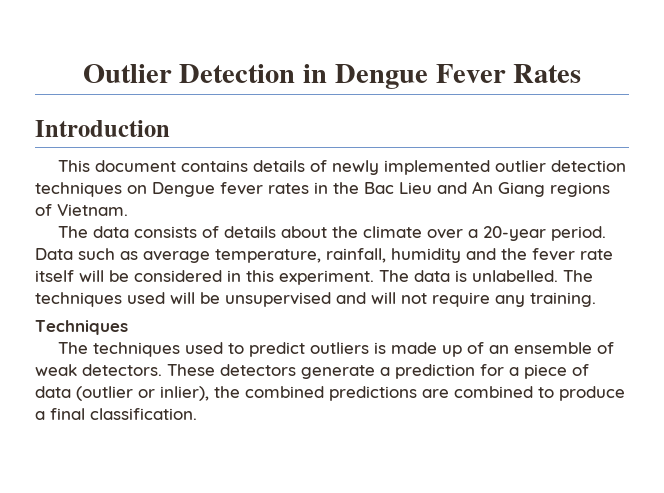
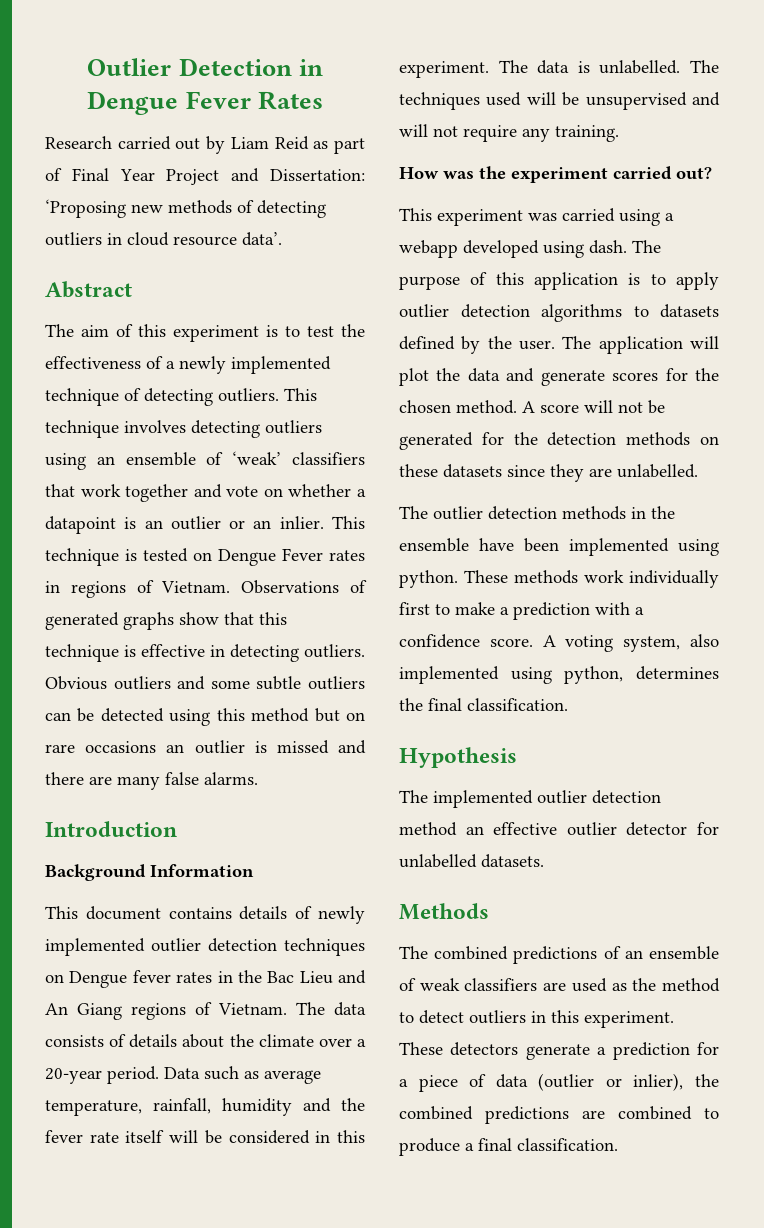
(582, 73) none -> [45,136,365,154] [45,168,365,185] [45,199,326,218] [45,232,282,246] [45,281,132,298] [45,324,365,342] [45,356,331,374] [45,388,317,406] [45,420,322,438] [45,451,365,470] [45,484,366,502] [45,516,365,534] [45,548,365,566] [45,580,367,598] [45,612,287,630] [45,644,365,662] [45,676,365,690] [45,708,365,726] [45,740,366,754] [45,772,258,790] // Research carried out by Liam Reid as part of Final Year Project and Dissertation: ‘Proposing new methods of detecting outliers in cloud resource data’. // Abstract // The aim of this experiment is to test the effectiveness of a newly implemented technique of detecting outliers. This technique involves detecting outliers using an ensemble of ‘weak’ classifiers that work together and vote on whether a datapoint is an outlier or an inlier. This technique is tested on Dengue Fever rates in regions of Vietnam. Observations of generated graphs show that this technique is effective in detecting outliers. Obvious outliers and some subtle outliers can be detected using this method but on rare occasions an outlier is missed and there are many false alarms.
(170, 128) none -> [45,864,254,881] // Background Information
(128, 210) // -> (287, 1009) none
[35,320,128,335] [58,342,463,357] Techniques // The techniques used to predict outliers is made up -> [399,166,712,183] [399,208,674,226] [399,240,661,258] [399,272,719,290] [399,304,719,322] [399,336,719,354] [399,368,719,386] [399,400,665,414] [399,432,719,450] [399,464,698,482] [399,506,675,520] [399,538,719,556] [399,570,719,588] [399,602,644,620] [399,634,719,652] [399,666,719,684] [399,698,568,711] [399,747,517,768] [399,790,661,808] [399,822,719,836] [399,854,544,868] [399,903,489,920] [399,946,598,964] How was the experiment carried out? // This experiment was carried using a webapp developed using dash. The purpose of this application is to apply outlier detection algorithms to datasets defined by the user. The application will plot the data and generate scores for the chosen method. A score will not be generated for the detection methods on these datasets since they are unlabelled. // The outlier detection methods in the ensemble have been implemented using python. These methods work individually first to make a prediction with a confidence score. A voting system, also implemented using python, determines the final classification. // Hypothesis // The implemented outlier detection method an effective outlier detector for unlabelled datasets. // Methods // The combined predictions
[82,364,162,376] detectors. -> [464,978,720,992] [399,1010,674,1028] classifiers are used as the method to detect outliers in this experiment.

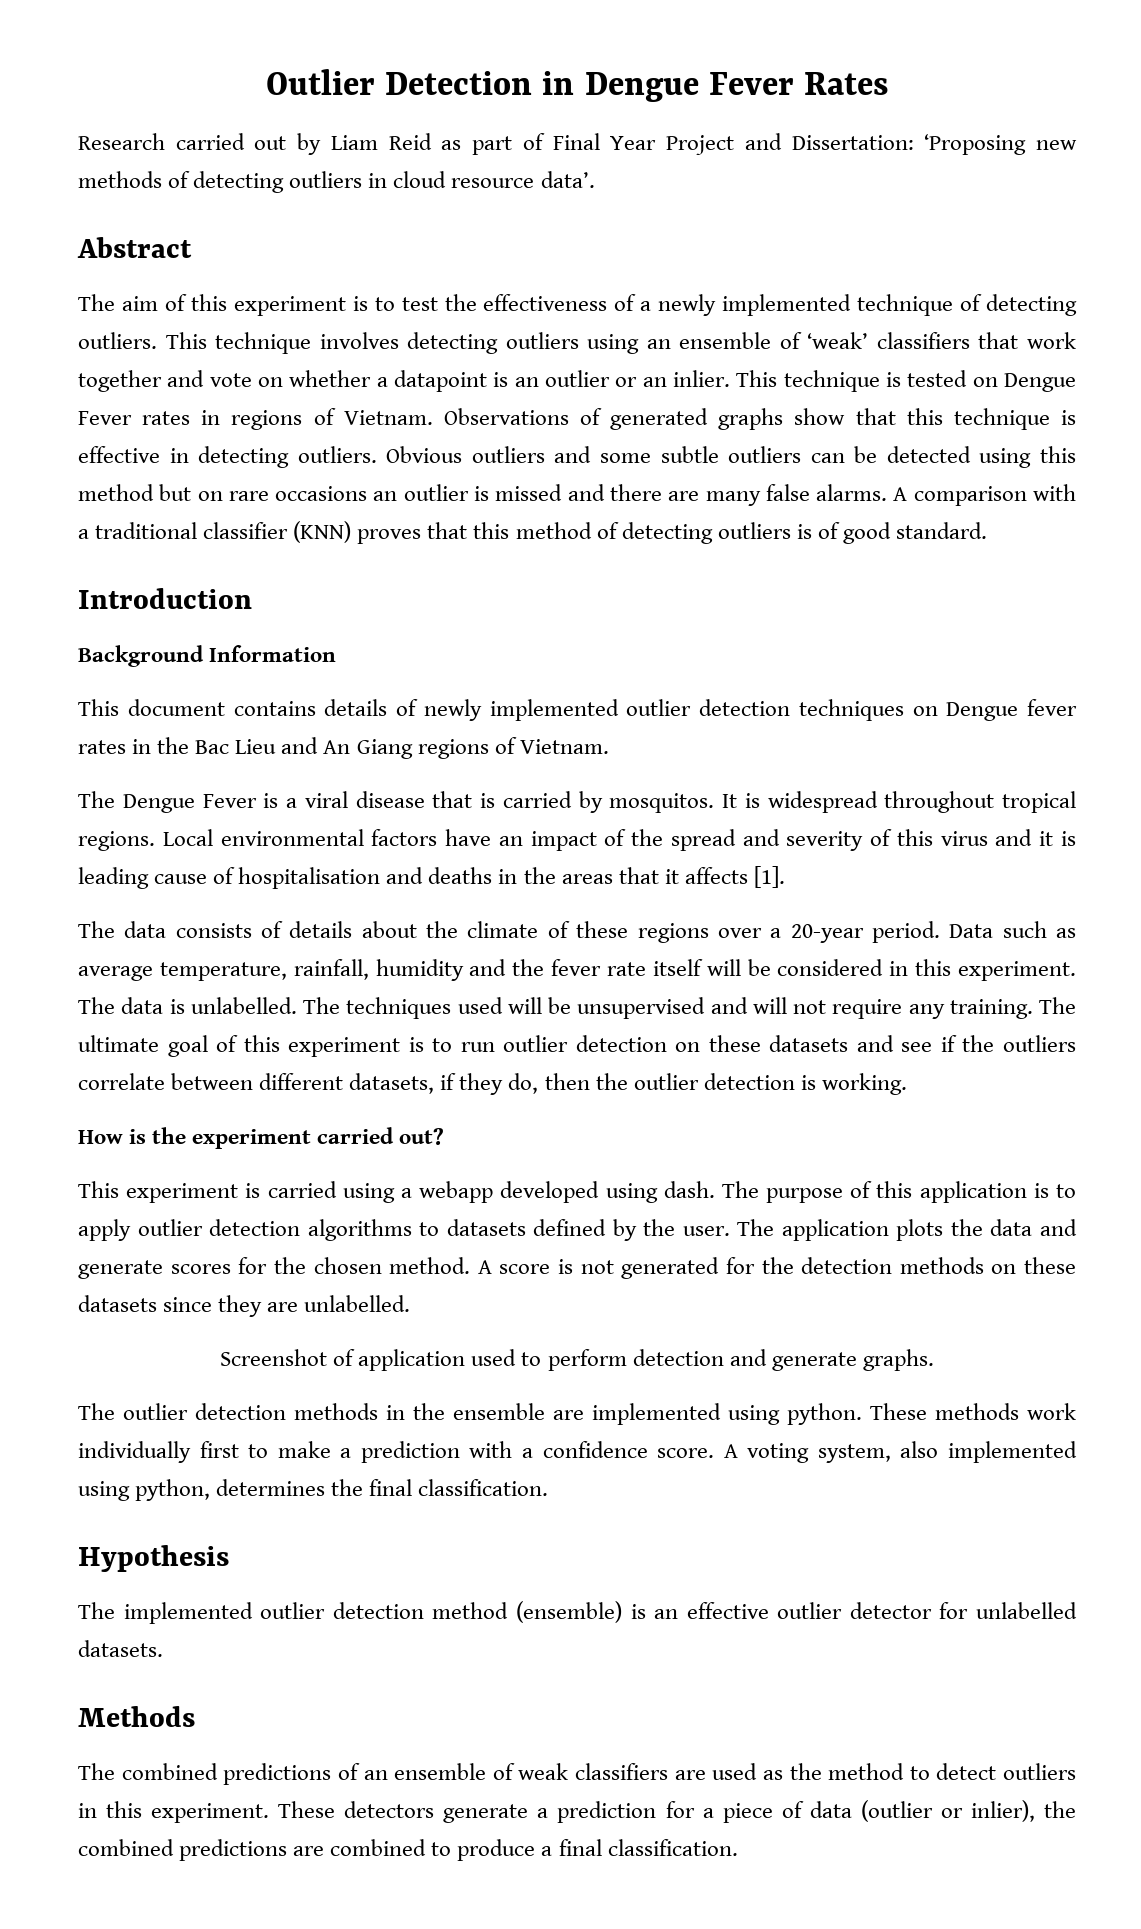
(258, 778) none -> [893,484,1076,506] [78,521,988,544] A comparison with a traditional classifier (KNN) proves that this method of detecting outliers is of good standard.
(287, 1009) none -> [78,791,1076,813] [78,829,1076,851] [78,866,785,889] // The Dengue Fever is a viral disease that is carried by mosquitos. It is widespread throughout tropical regions. Local environmental factors have an impact of the spread and severity of this virus and it is leading cause of hospitalisation and deaths in the areas that it affects [1]. //
(314, 1040) none -> [547,921,709,943] of these regions
(619, 133) none -> [1039,997,1076,1014] [78,1035,1076,1057] [78,1073,907,1095] The ultimate goal of this experiment is to run outlier detection on these datasets and see if the outliers correlate between different datasets, if they do, then the outlier detection is working.
[443,171,474,179] was -> [129,1129,147,1144] is
[528,213,557,221] was -> [245,1183,261,1198] is
[690,336,719,349] [399,368,429,386] will plot -> [896,1219,944,1241] plots
[584,400,665,414] will not be -> [558,1259,614,1274] is not
(698, 471) none -> [220,1349,934,1371] // Screenshot of application used to perform detection and generate graphs.
[479,538,559,552] have been -> [553,1410,584,1420] are
(457, 829) none -> [515,1601,646,1623] (ensemble) is

